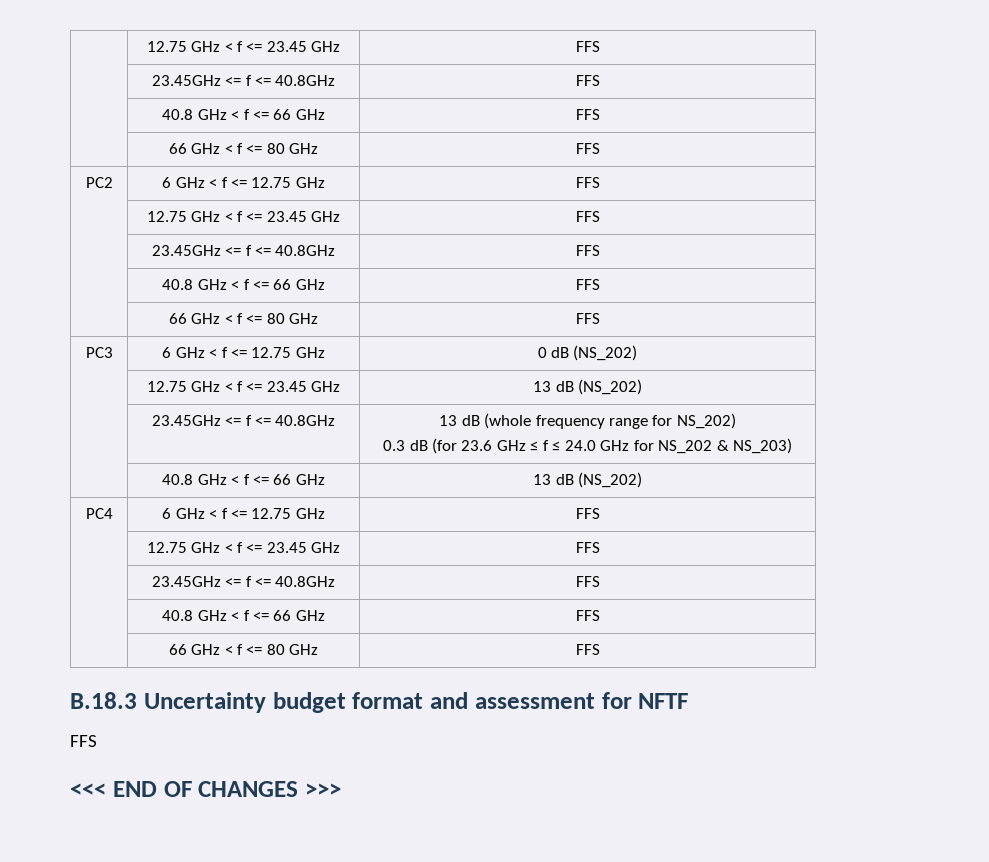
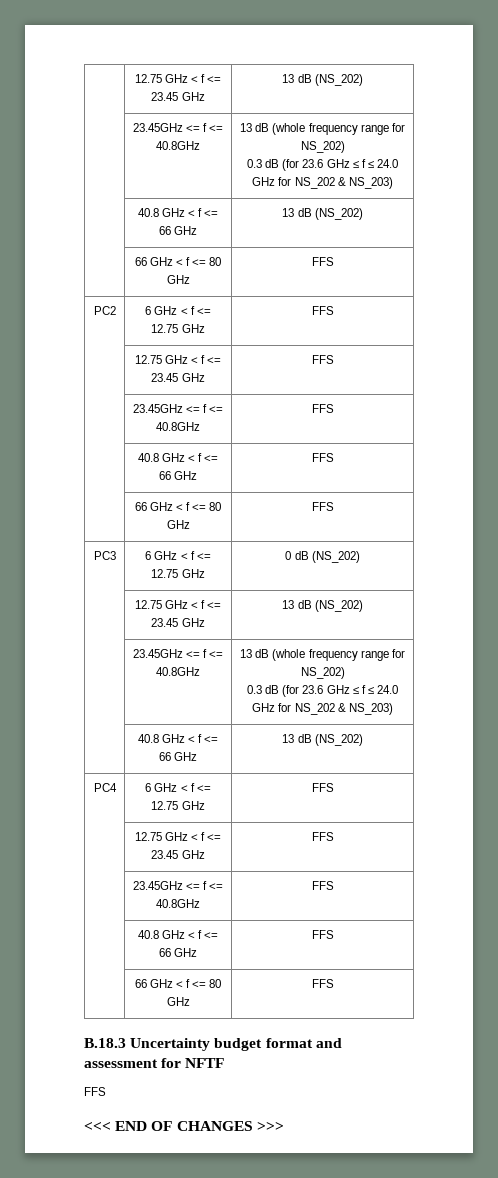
[146,41,341,52] [575,41,600,52] [151,75,336,86] [575,75,600,86] [162,109,325,120] [575,109,600,120] | 12.75 GHz < f <= 23.45 GHz | FFS // | 23.45GHz <= f <= 40.8GHz | FFS // | 40.8 GHz < f <= 66 GHz | FFS -> [134,74,222,83] [151,92,205,101] [282,74,363,86] [132,123,224,132] [156,141,200,150] [240,123,405,135] [300,141,345,153] [247,159,398,171] [252,177,393,189] [137,208,219,217] [158,226,198,235] [282,208,363,220] | 12.75 GHz < f <= 23.45 GHz | 13 dB (NS_202) // | 23.45GHz <= f <= 40.8GHz | 13 dB (whole frequency range for NS_202) // 0.3 dB (for 23.6 GHz ≤ f ≤ 24.0 GHz for NS_202 & NS_203) // | 40.8 GHz < f <= 66 GHz | 13 dB (NS_202)

